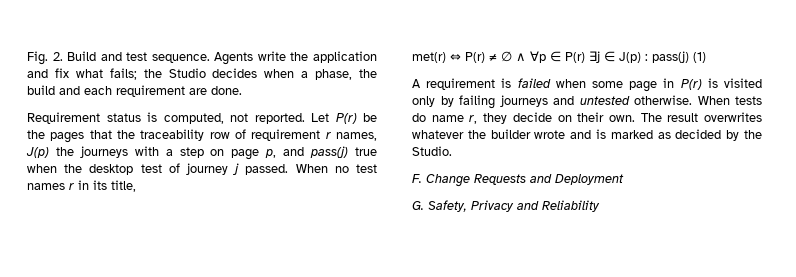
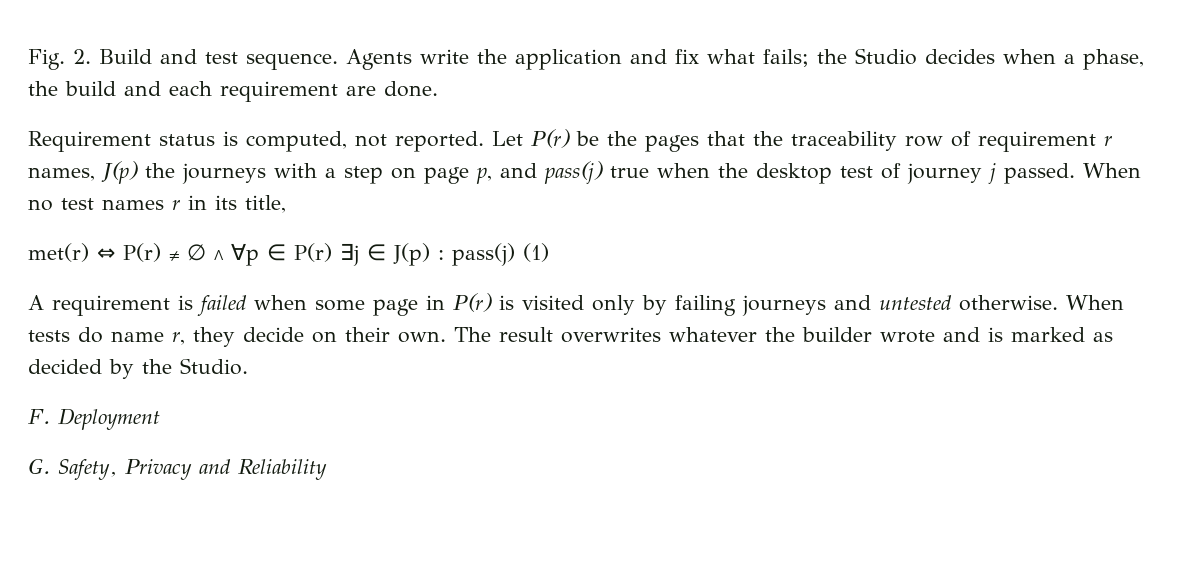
[426,174,552,187] Change Requests and -> (50, 416) none

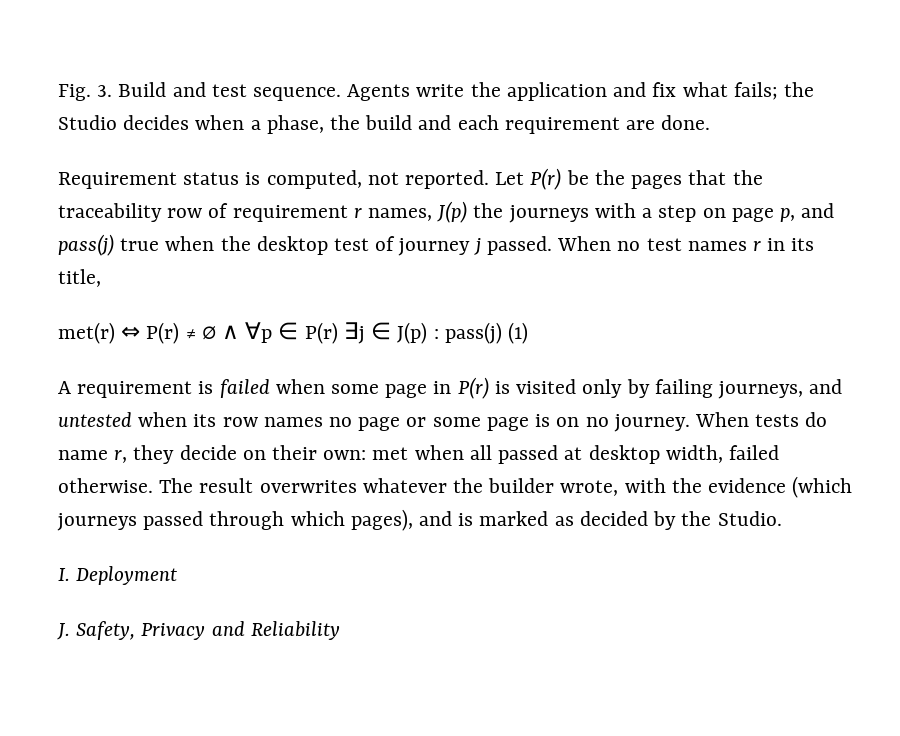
[73,49,91,64] 2. -> [97,85,113,97] 3.
[742,295,826,316] journeys -> [717,381,803,399] journeys,
[959,295,1058,311] otherwise. -> [138,412,690,432] when its row names no page or some page is on no journey.
[398,331,446,343] own. -> [323,445,779,464] [58,478,153,493] own: met when all passed at desktop width, failed otherwise.
[880,330,935,343] wrote -> [560,476,853,498] [57,509,413,531] wrote, with the evidence (which journeys passed through which pages),
[28,409,50,424] F. -> [58,568,70,581] I.
[28,458,50,474] G. -> [57,623,70,640] J.

